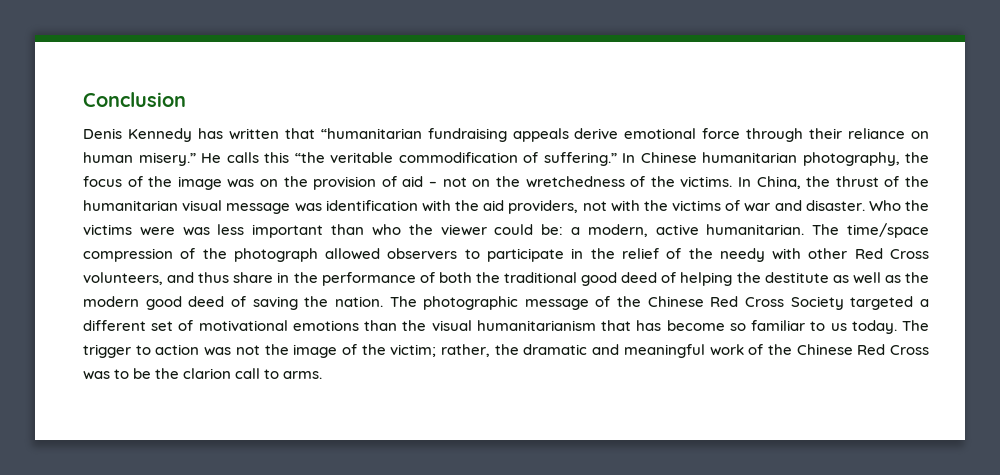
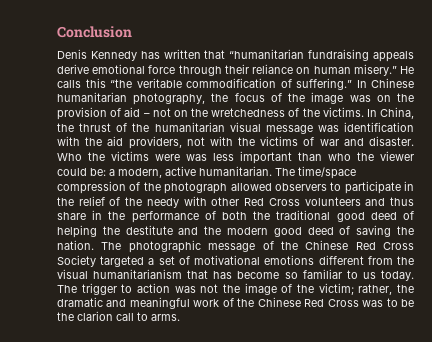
[83,272,163,285] volunteers, -> [304,197,361,206] volunteers
[832,272,901,284] as well as -> [178,227,199,235] and
[83,320,146,331] different -> (155, 261) none
[364,320,398,331] than -> [318,255,393,265] different from

